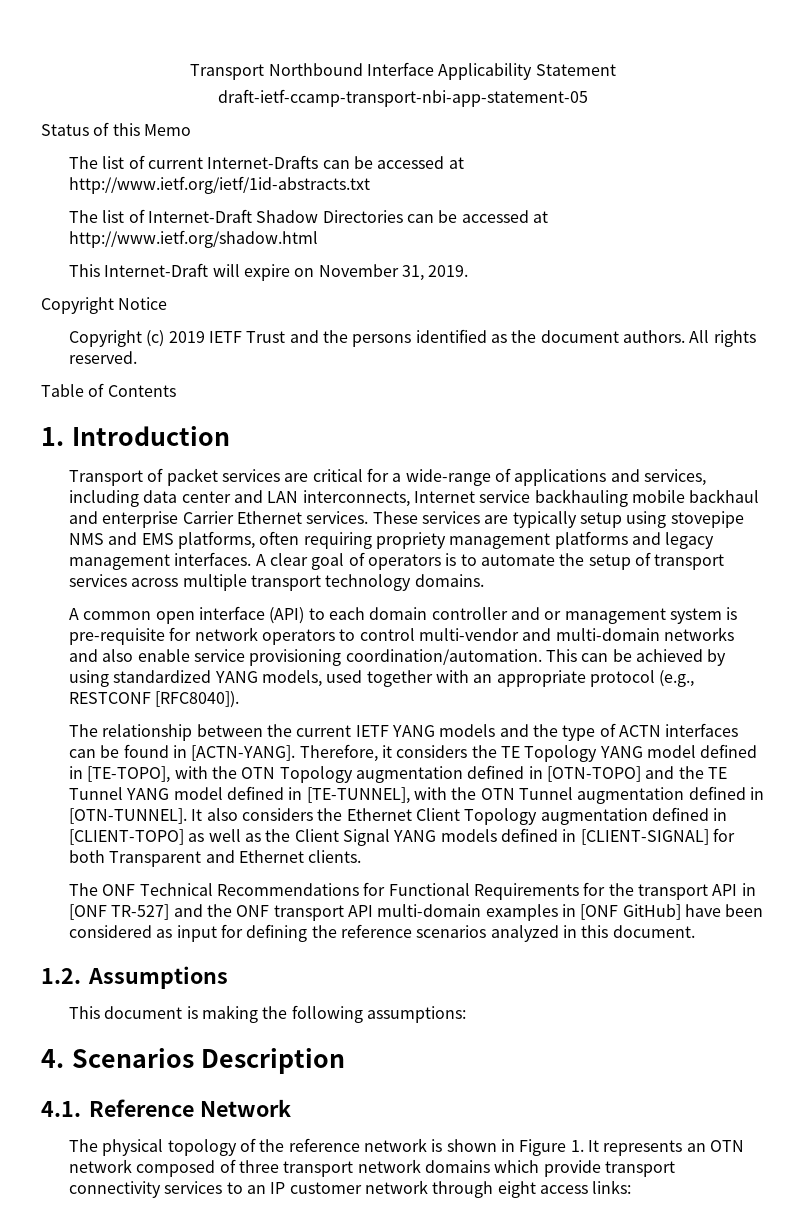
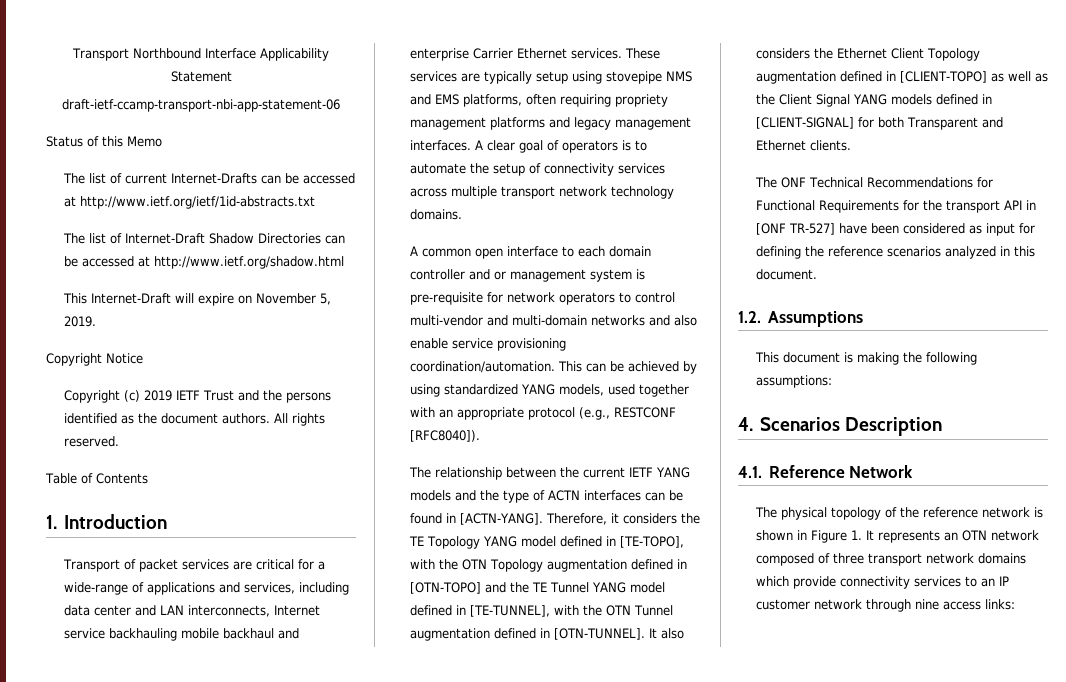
[218,89,588,107] draft-ietf-ccamp-transport-nbi-app-statement-05 -> [62,99,340,112] draft-ietf-ccamp-transport-nbi-app-statement-06
[401,265,424,281] 31, -> [319,293,331,305] 5,
[654,554,725,570] transport -> [543,163,614,176] connectivity
(321, 583) none -> [558,186,607,197] network
[269,607,305,624] (API) -> (558, 251) none
[173,904,681,921] and the ONF transport API multi-domain examples in [ONF GitHub] -> (835, 229) none
[604,1161,675,1177] transport -> (836, 582) none
[497,1181,536,1198] eight -> [914,599,939,610] nine

